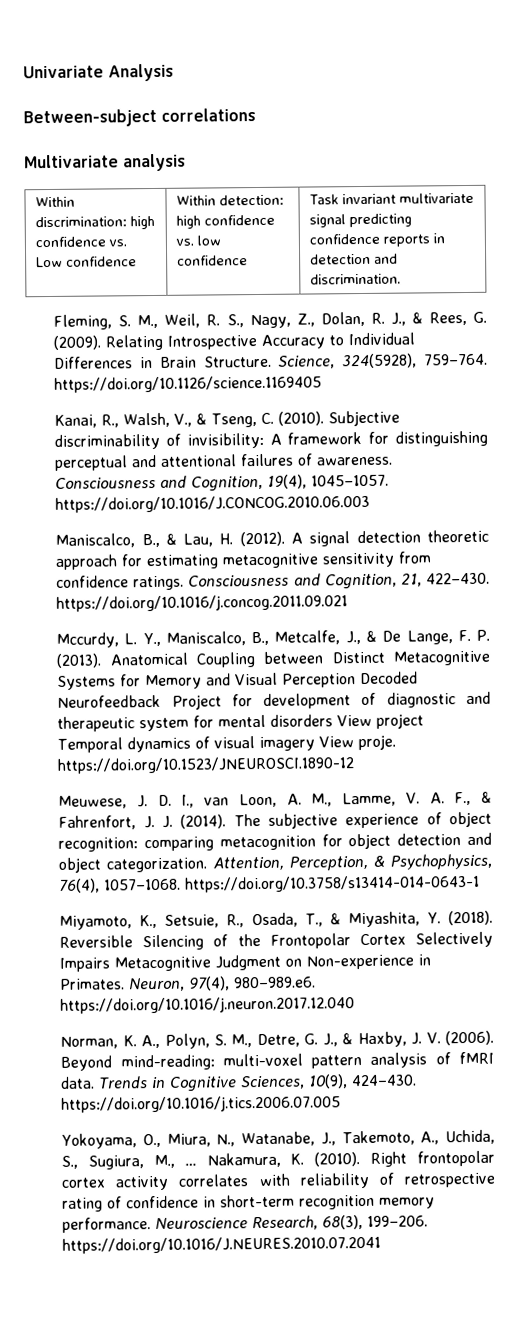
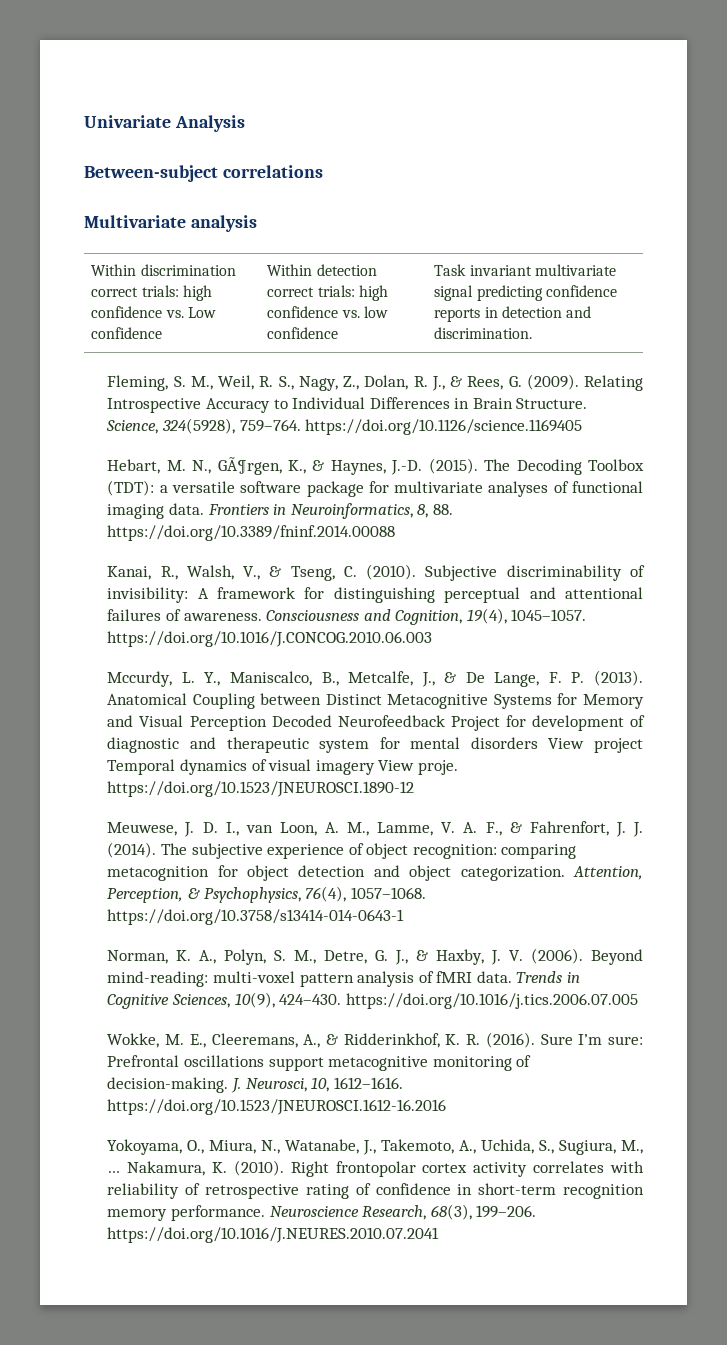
[35,216,128,228] discrimination: -> [140,264,236,276] [91,285,179,297] discrimination correct trials:
[219,194,285,206] detection: -> [316,264,377,276] [267,285,355,297] detection correct trials:
(323, 384) none -> [107,457,645,475] [107,480,643,497] [107,503,453,519] [107,525,396,541] // Hebart, M. N., GÃ¶rgen, K., & Haynes, J.-D. (2015). The Decoding Toolbox (TDT): a versatile software package for multivariate analyses of functional imaging data. Frontiers in Neuroinformatics, 8, 88. https://doi.org/10.3389/fninf.2014.00088
[55,529,490,548] [55,551,433,570] [56,572,490,591] [56,594,349,612] // Maniscalco, B., & Lau, H. (2012). A signal detection theoretic approach for estimating metacognitive sensitivity from confidence ratings. Consciousness and Cognition, 21, 422–430. https://doi.org/10.1016/j.concog.2011.09.021 -> (433, 639) none
[59,910,494,930] [59,931,493,951] [59,954,432,972] [59,976,317,992] [60,996,356,1014] // Miyamoto, K., Setsuie, R., Osada, T., & Miyashita, Y. (2018). Reversible Silencing of the Frontopolar Cortex Selectively Impairs Metacognitive Judgment on Non-experience in Primates. Neuron, 97(4), 980–989.e6. https://doi.org/10.1016/j.neuron.2017.12.040 -> (405, 917) none
(342, 1104) none -> [107,1032,643,1048] [107,1055,532,1071] [107,1077,403,1093] [107,1099,447,1115] // Wokke, M. E., Cleeremans, A., & Ridderinkhof, K. R. (2016). Sure I’m sure: Prefrontal oscillations support metacognitive monitoring of decision-making. J. Neurosci, 10, 1612–1616. https://doi.org/10.1523/JNEUROSCI.1612-16.2016

